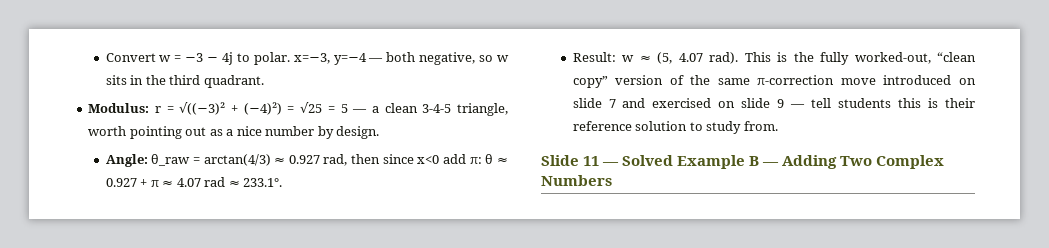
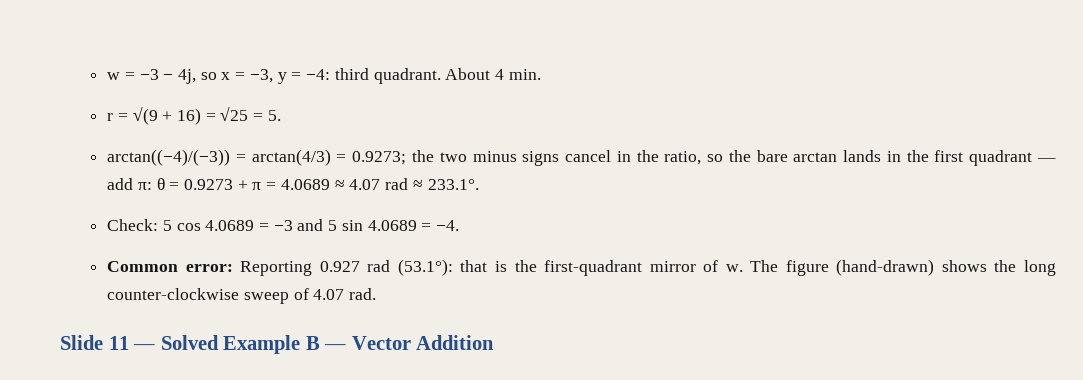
[105,53,156,62] Convert -> (107, 76) none
[222,52,509,65] [105,75,264,88] [88,102,508,116] [88,126,380,139] [105,154,509,167] [105,178,159,187] 4j to polar. x=−3, y=−4 — both negative, so w sits in the third quadrant. // Modulus: r = √((−3)² + (−4)²) = √25 = 5 — a clean 3-4-5 triangle, worth pointing out as a nice number by design. // Angle: θ_raw = arctan(4/3) ≈ 0.927 rad, then since x<0 add π: θ ≈ 0.927 + π -> [178,68,541,84] [107,107,281,125] [107,149,1056,166] [107,178,330,190] 4j, so x = −3, y = −4: third quadrant. About 4 min. // r = √(9 + 16) = √25 = 5. // arctan((−4)/(−3)) = arctan(4/3) = 0.9273; the two minus signs cancel in the ratio, so the bare arctan lands in the first quadrant — add π: θ = 0.9273 + π = 4.0689
[572,52,976,65] [572,75,977,88] [572,98,975,108] [572,121,778,134] Result: w ≈ (5, 4.07 rad). This is the fully worked-out, “clean copy” version of the same π-correction move introduced on slide 7 and exercised on slide 9 — tell students this is their reference solution to study from. -> [107,219,460,231] [107,259,1057,276] [107,288,377,304] Check: 5 cos 4.0689 = −3 and 5 sin 4.0689 = −4. // Common error: Reporting 0.927 rad (53.1°): that is the first-quadrant mirror of w. The figure (hand-drawn) shows the long counter-clockwise sweep of 4.07 rad.
[782,155,945,169] [541,175,612,186] Adding Two Complex Numbers -> [351,335,495,350] Vector Addition

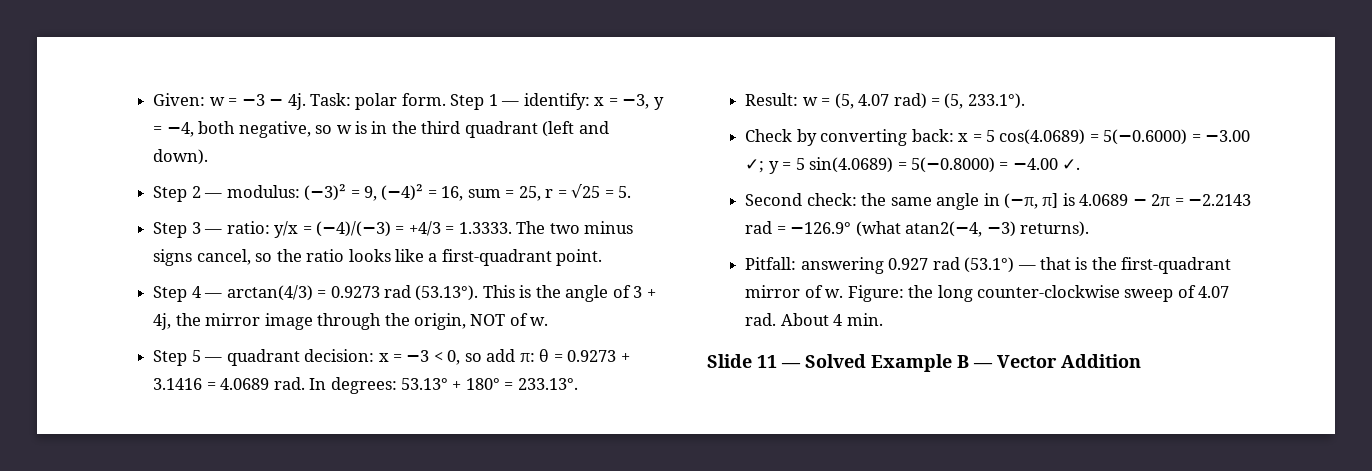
(107, 76) none -> [153,93,206,106] Given:
[178,69,217,84] 4j, so -> [287,93,590,110] 4j. Task: polar form. Step 1 — identify:
[306,68,541,84] [107,107,281,125] [107,149,1056,166] −4: third quadrant. About 4 min. // r = √(9 + 16) = √25 = 5. // arctan((−4)/(−3)) = arctan(4/3) = 0.9273; the two minus signs cancel in the ratio, so the bare arctan lands in the first quadrant — -> [166,121,609,138] [153,149,209,165] [153,184,631,202] [153,221,634,238] [153,249,603,266] [153,285,656,302] [153,313,549,330] [153,349,482,366] −4, both negative, so w is in the third quadrant (left and down). // Step 2 — modulus: (−3)² = 9, (−4)² = 16, sum = 25, r = √25 = 5. // Step 3 — ratio: y/x = (−4)/(−3) = +4/3 = 1.3333. The two minus signs cancel, so the ratio looks like a first-quadrant point. // Step 4 — arctan(4/3) = 0.9273 rad (53.13°). This is the angle of 3 + 4j, the mirror image through the origin, NOT of w. // Step 5 — quadrant decision: x = −3 < 0, so
[252,182,262,190] π -> [153,378,203,390] 3.1416
[334,178,479,190] [107,219,460,231] [107,259,453,276] ≈ 4.07 rad ≈ 233.1°. // Check: 5 cos 4.0689 = −3 and 5 sin 4.0689 = −4. // Common error: Reporting 0.927 rad (53.1°): -> [273,377,578,394] [745,93,1025,109] [745,129,1251,146] [745,157,1081,174] [745,193,1252,210] [745,221,1089,237] [745,257,1036,274] rad. In degrees: 53.13° + 180° = 233.13°. // Result: w = (5, 4.07 rad) = (5, 233.1°). // Check by converting back: x = 5 cos(4.0689) = 5(−0.6000) = −3.00 ✓; y = 5 sin(4.0689) = 5(−0.8000) = −4.00 ✓. // Second check: the same angle in (−π, π] is 4.0689 − 2π = −2.2143 rad = −126.9° (what atan2(−4, −3) returns). // Pitfall: answering 0.927 rad (53.1°) —
[750,259,987,276] The figure (hand-drawn) shows -> [847,285,904,302] Figure:
(377, 294) none -> [780,313,883,326] About 4 min.

